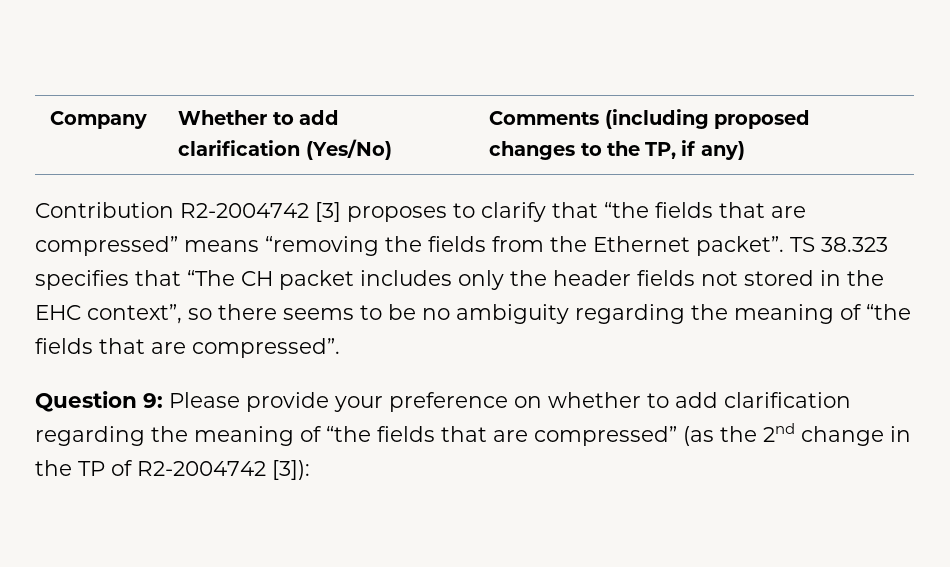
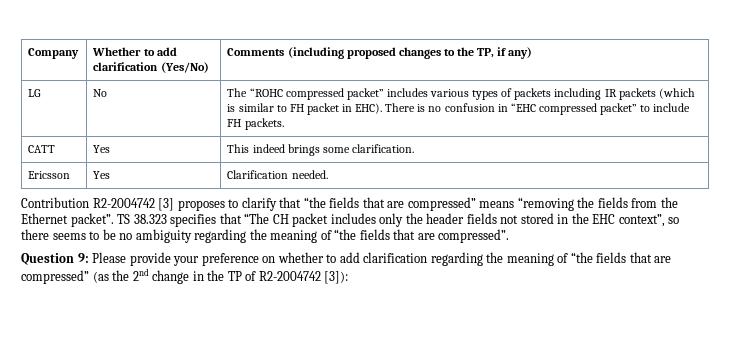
(745, 150) none -> [28,89,42,97] [93,89,108,97] [227,88,695,100] [227,103,691,115] [227,118,284,130] [28,145,56,153] [93,145,111,153] [227,144,414,156] [28,171,71,179] [93,171,111,179] [227,170,328,179] // LG | No | The “ROHC compressed packet” includes various types of packets including IR packets (which is similar to FH packet in EHC). There is no confusion in “EHC compressed packet” to include FH packets. // CATT | Yes | This indeed brings some clarification. // Ericsson | Yes | Clarification needed.

